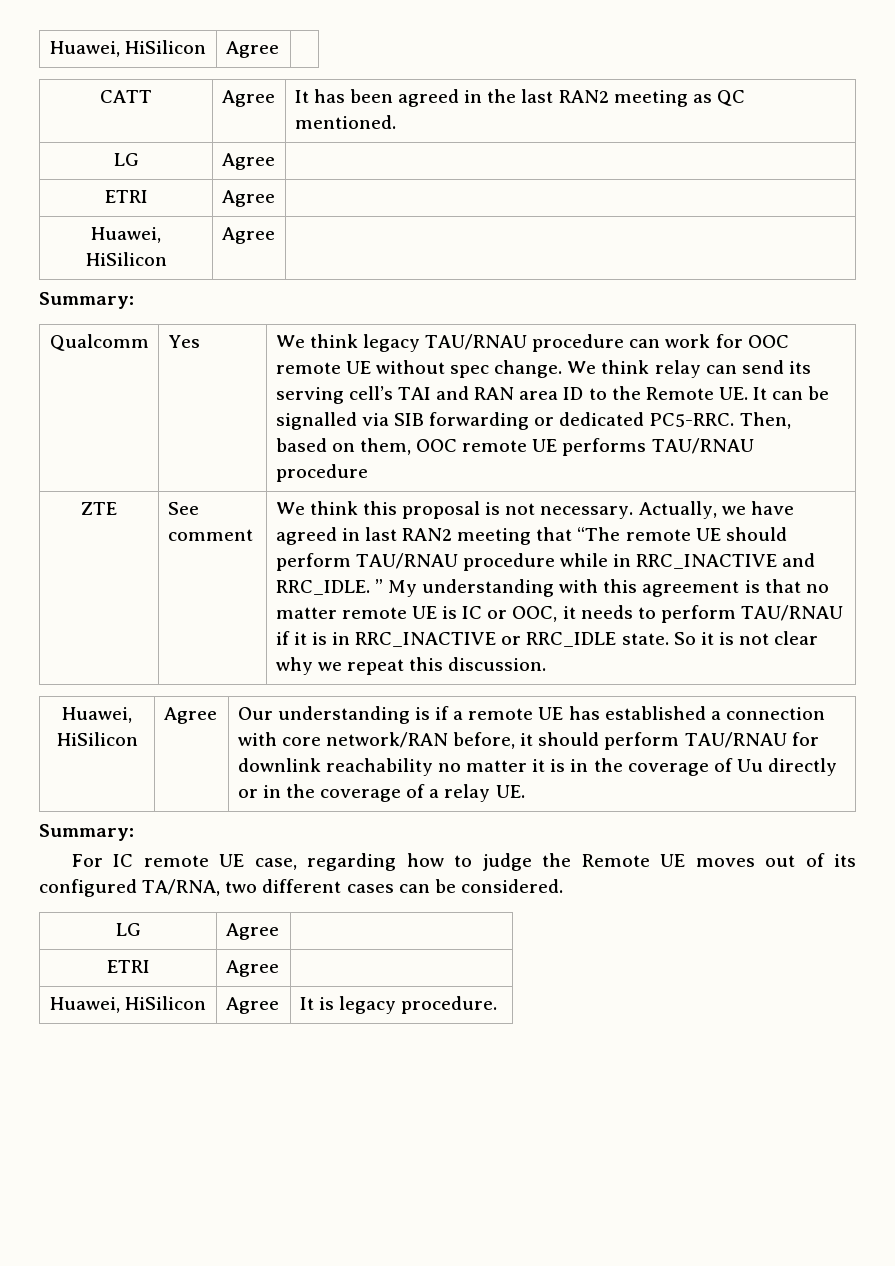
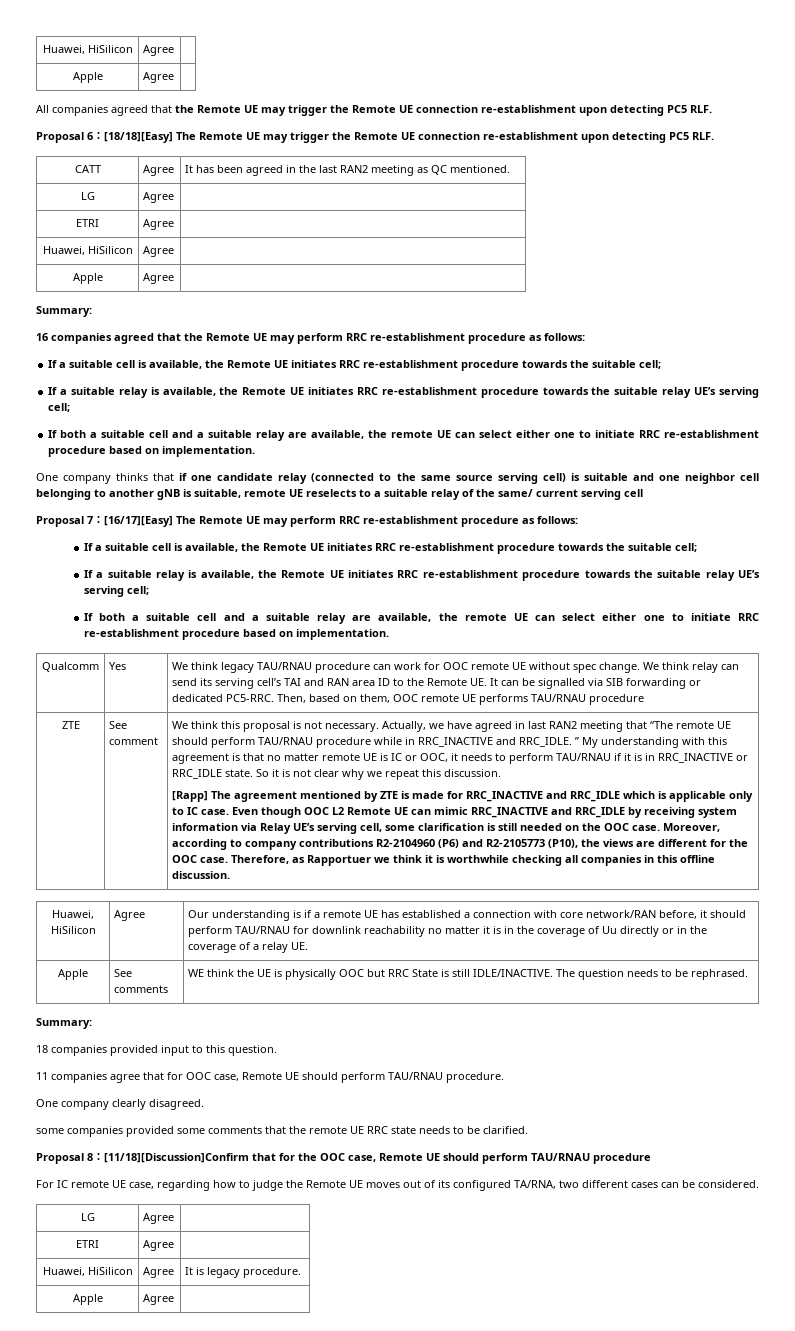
[49,40,207,57] [225,41,279,58] Huawei, HiSilicon | Agree | -> [42,45,133,54] [143,45,175,56] [72,72,103,83] [143,72,175,83] [36,105,712,116] [36,131,714,143] Huawei, HiSilicon | Agree | // Apple | Agree | // All companies agreed that the Remote UE may trigger the Remote UE connection re-establishment upon detecting PC5 RLF. // Proposal 6：[18/18][Easy] The Remote UE may trigger the Remote UE connection re-establishment upon detecting PC5 RLF.
[39,292,134,309] // Summary: -> [72,273,103,284] [143,273,175,284] [36,306,92,317] [36,333,585,344] [48,360,662,371] [48,387,759,398] [48,403,71,412] [48,430,759,441] [48,446,256,457] [36,473,759,484] [36,489,643,500] [36,515,578,527] [83,543,697,554] [83,570,761,581] [83,586,149,597] [83,613,760,624] [83,629,389,640] // Apple | Agree | // Summary: // 16 companies agreed that the Remote UE may perform RRC re-establishment procedure as follows: // If a suitable cell is available, the Remote UE initiates RRC re-establishment procedure towards the suitable cell; // If a suitable relay is available, the Remote UE initiates RRC re-establishment procedure towards the suitable relay UE’s serving cell; // If both a suitable cell and a suitable relay are available, the remote UE can select either one to initiate RRC re-establishment procedure based on implementation. // One company thinks that if one candidate relay (connected to the same source serving cell) is suitable and one neighbor cell belonging to another gNB is suitable, remote UE reselects to a suitable relay of the same/ current serving cell // Proposal 7：[16/17][Easy] The Remote UE may perform RRC re-establishment procedure as follows: // If a suitable cell is available, the Remote UE initiates RRC re-establishment procedure towards the suitable cell; // If a suitable relay is available, the Remote UE initiates RRC re-establishment procedure towards the suitable relay UE’s serving cell; // If both a suitable cell and a suitable relay are available, the remote UE can select either one to initiate RRC re-establishment procedure based on implementation.
(547, 664) none -> [172,791,754,802] [172,807,738,818] [172,823,721,834] [172,839,749,850] [172,855,716,866] [172,871,231,879] // [Rapp] The agreement mentioned by ZTE is made for RRC_INACTIVE and RRC_IDLE which is applicable only to IC case. Even though OOC L2 Remote UE can mimic RRC_INACTIVE and RRC_IDLE by receiving system information via Relay UE’s serving cell, some clarification is still needed on the OOC case. Moreover, according to company contributions R2-2104960 (P6) and R2-2105773 (P10), the views are different for the OOC case. Therefore, as Rapportuer we think it is worthwhile checking all companies in this offline discussion.
[39,824,134,841] // Summary: -> [58,969,88,980] [114,969,133,977] [114,985,169,993] [188,969,749,980] [36,1018,92,1029] [36,1045,277,1056] [36,1072,504,1083] [36,1099,204,1110] [36,1126,528,1137] [36,1152,651,1164] // Apple | See comments | WE think the UE is physically OOC but RRC State is still IDLE/INACTIVE. The question needs to be rephrased. // Summary: // 18 companies provided input to this question. // 11 companies agree that for OOC case, Remote UE should perform TAU/RNAU procedure. // One company clearly disagreed. // some companies provided some comments that the remote UE RRC state needs to be clarified. // Proposal 8：[11/18][Discussion]Confirm that for the OOC case, Remote UE should perform TAU/RNAU procedure
(498, 1005) none -> [72,1294,103,1305] [143,1294,175,1305] // Apple | Agree |

